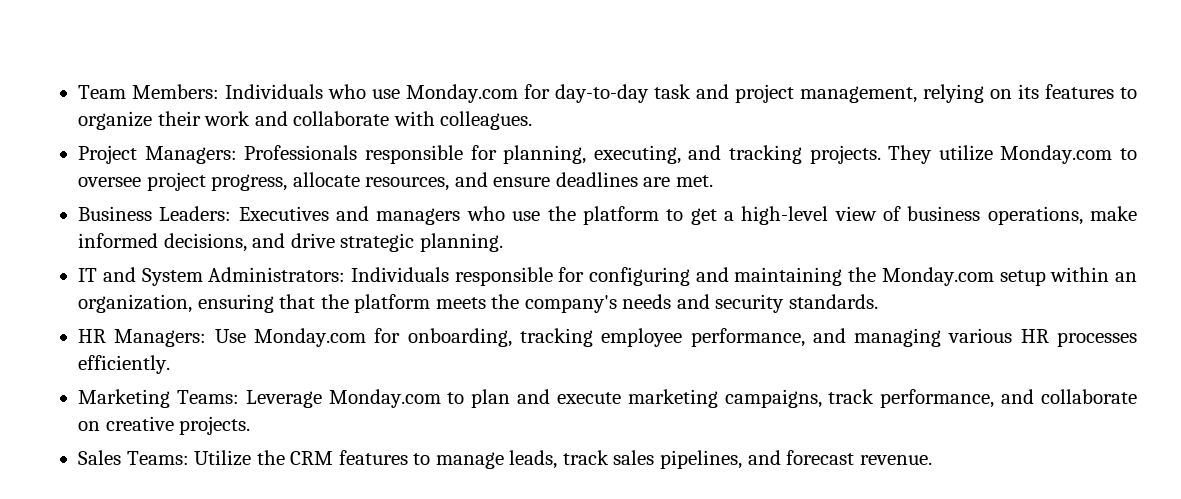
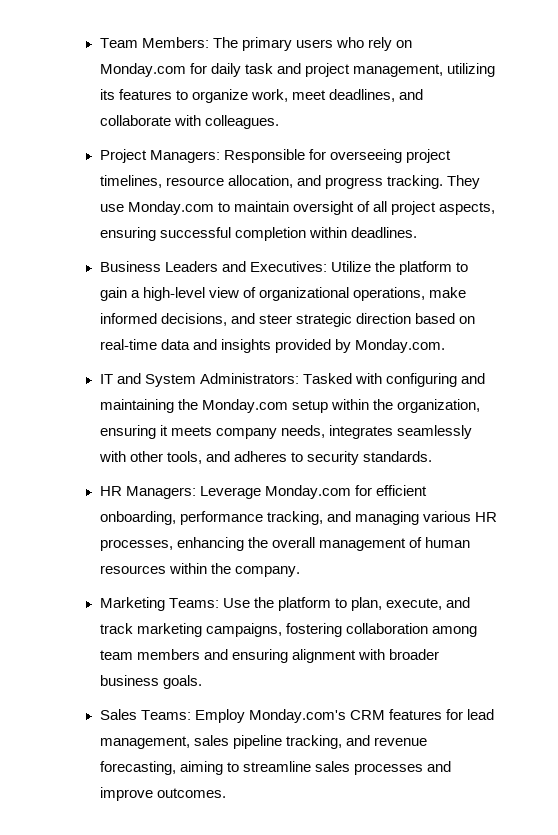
[225,84,650,103] Individuals who use Monday.com for day-to-day -> [212,37,412,51] [99,63,241,77] The primary users who rely on Monday.com for daily
[923,84,1013,103] relying on -> [446,63,495,77] utilizing
[157,111,251,126] their work -> [250,89,395,102] work, meet deadlines,
[244,145,1138,164] [78,172,713,191] [78,206,717,225] Professionals responsible for planning, executing, and tracking projects. They utilize Monday.com to oversee project progress, allocate resources, and ensure deadlines are met. // Business Leaders: Executives and managers who use the platform to get -> [223,149,451,163] [99,175,480,189] [99,201,496,215] [99,227,417,241] [99,261,468,275] [99,287,127,301] Responsible for overseeing project timelines, resource allocation, and progress tracking. They use Monday.com to maintain oversight of all project aspects, ensuring successful completion within deadlines. // Business Leaders and Executives: Utilize the platform to gain
[907,206,981,221] business -> [258,287,349,301] organizational
[290,233,503,252] drive strategic planning. -> [258,313,475,327] [99,339,445,353] steer strategic direction based on real-time data and insights provided by Monday.com.
[350,267,585,286] Individuals responsible for -> [302,373,382,384] Tasked with
[1115,272,1138,282] an -> [372,399,393,410] the
[279,294,710,313] that the platform meets the company's needs and -> [159,425,472,439] [98,451,303,464] it meets company needs, integrates seamlessly with other tools, and adheres to
[214,328,1138,347] [78,355,171,374] [78,389,1137,408] [78,416,251,435] [78,450,932,469] Use Monday.com for onboarding, tracking employee performance, and managing various HR processes efficiently. // Marketing Teams: Leverage Monday.com to plan and execute marketing campaigns, track performance, and collaborate on creative projects. // Sales Teams: Utilize the CRM features to manage leads, track sales pipelines, and forecast revenue. -> [199,485,427,499] [99,511,497,525] [99,537,470,551] [99,563,300,577] [99,597,471,611] [99,623,477,637] [99,649,439,663] [99,675,202,689] [99,709,494,723] [99,735,427,749] [99,761,451,775] [99,787,226,801] Leverage Monday.com for efficient onboarding, performance tracking, and managing various HR processes, enhancing the overall management of human resources within the company. // Marketing Teams: Use the platform to plan, execute, and track marketing campaigns, fostering collaboration among team members and ensuring alignment with broader business goals. // Sales Teams: Employ Monday.com's CRM features for lead management, sales pipeline tracking, and revenue forecasting, aiming to streamline sales processes and improve outcomes.

